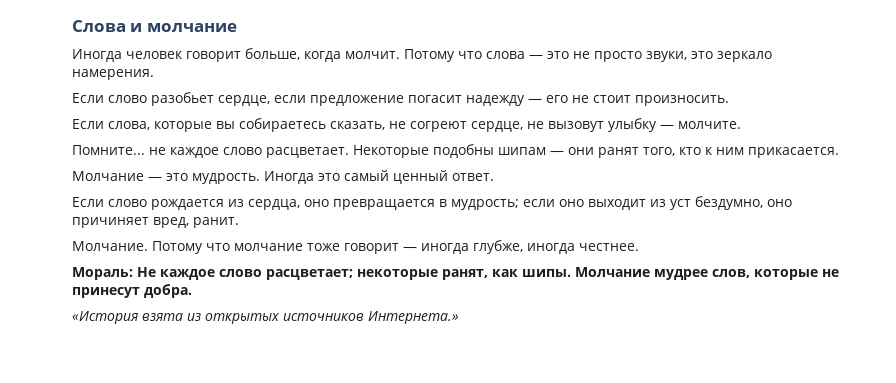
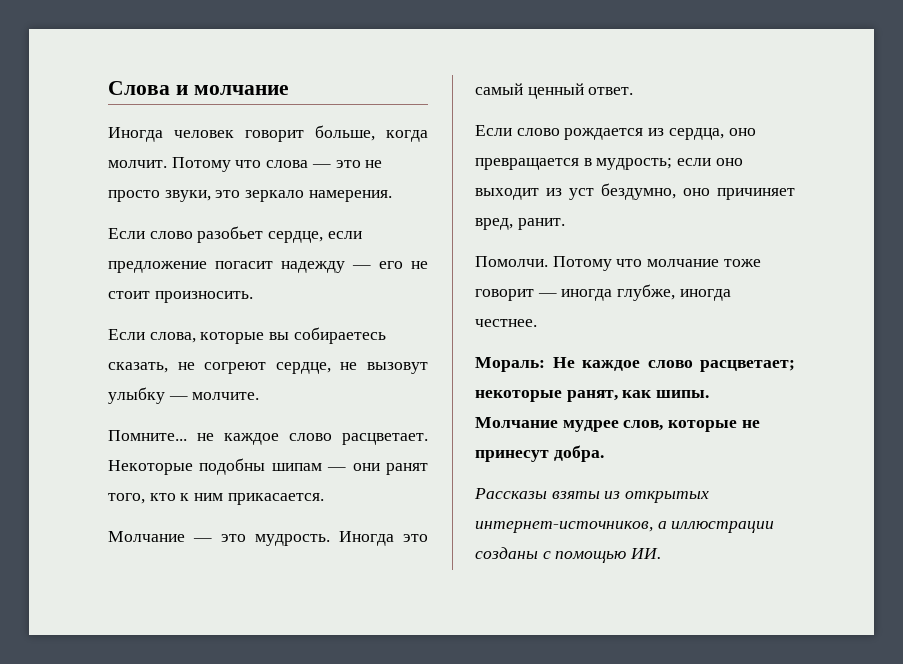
[72,241,148,251] Молчание. -> [475,256,548,267] Помолчи.
[72,311,459,324] «История взята из открытых источников Интернета.» -> [474,488,710,503] [475,521,775,533] [475,547,662,563] Рассказы взяты из открытых интернет-источников, а иллюстрации созданы с помощью ИИ.

